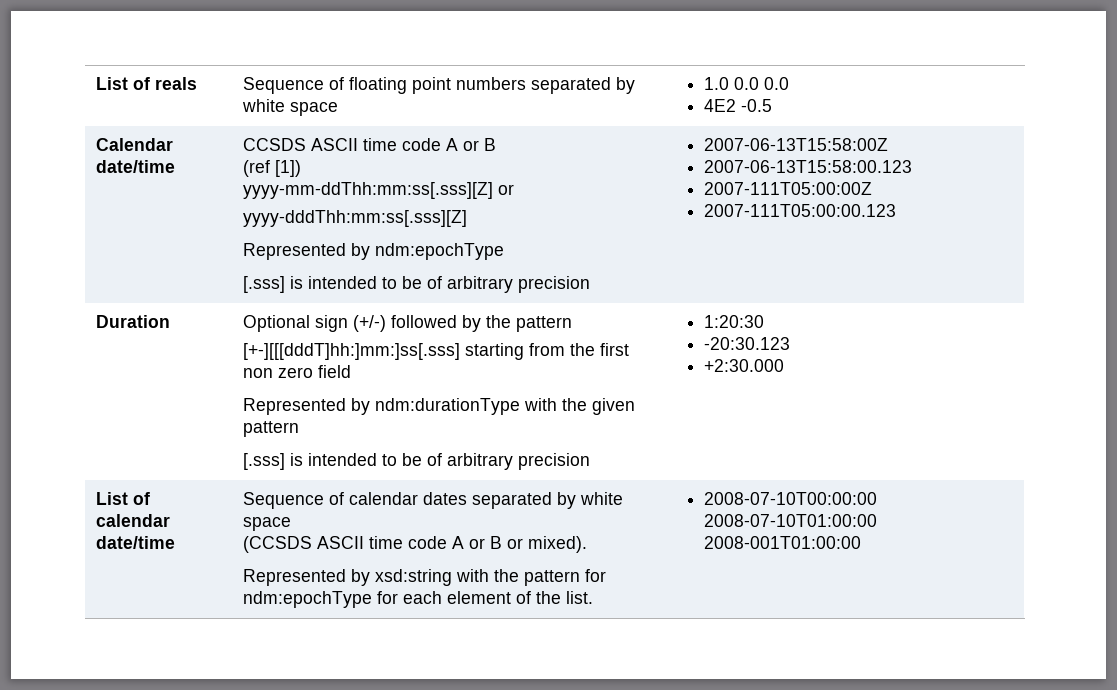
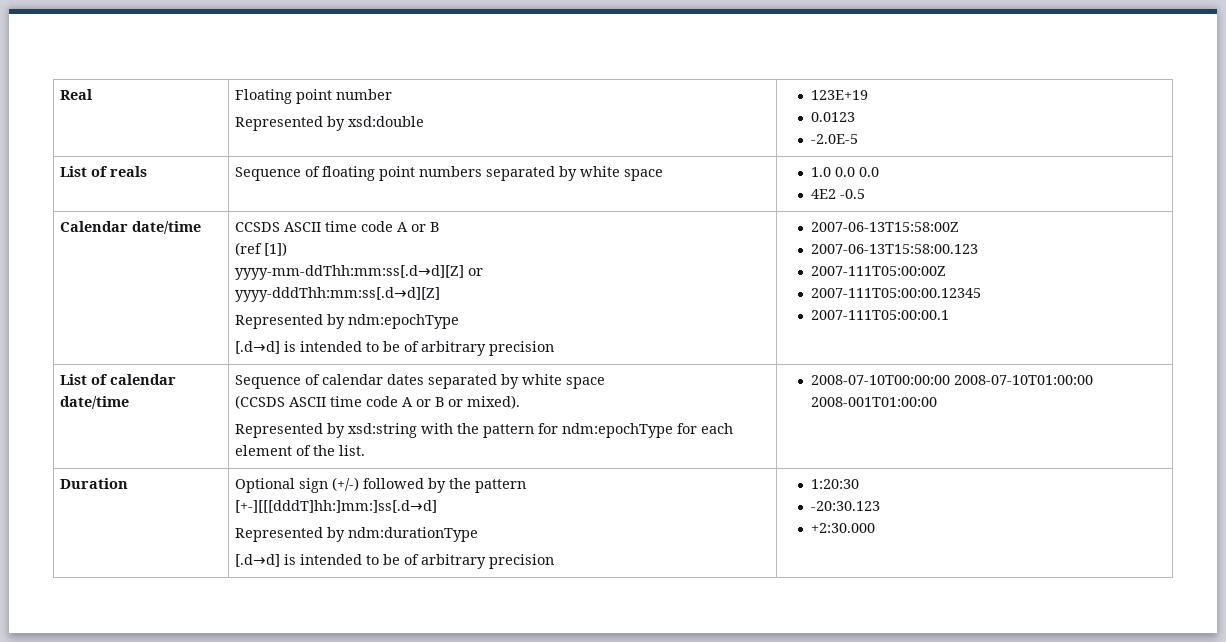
(96, 83) none -> [59,89,92,100] [234,89,392,104] [234,116,424,131] [811,90,869,100] [811,112,856,122] [811,134,859,144] Real | Floating point number // Represented by xsd:double | 123E+19 // 0.0123 // -2.0E-5 //
[243,182,494,199] yyyy-mm-ddThh:mm:ss[.sss][Z] -> [234,265,464,280] yyyy-mm-ddThh:mm:ss[.d→d][Z]
[243,210,468,227] yyyy-dddThh:mm:ss[.sss][Z] -> [234,287,440,302] yyyy-dddThh:mm:ss[.d→d][Z]
[243,276,286,293] [.sss] -> [234,341,280,354] [.d→d]
[704,204,897,217] [96,315,171,328] [243,315,573,332] [243,343,630,360] [243,365,352,378] [243,398,636,415] [243,421,300,437] [243,453,591,470] [704,315,765,328] [704,337,791,350] [704,359,785,372] 2007-111T05:00:00.123 // Duration | Optional sign (+/-) followed by the pattern // [+-][[[dddT]hh:]mm:]ss[.sss] starting from the first non zero field // Represented by ndm:durationType with the given pattern // [.sss] is intended to be of arbitrary precision | 1:20:30 // -20:30.123 // +2:30.000 -> [811,288,982,298] [811,310,950,320] 2007-111T05:00:00.12345 // 2007-111T05:00:00.1
(862, 542) none -> [59,478,128,489] [234,477,526,493] [234,500,437,513] [234,527,478,542] [234,554,554,569] [811,479,860,489] [811,501,881,511] [811,523,876,533] // Duration | Optional sign (+/-) followed by the pattern // [+-][[[dddT]hh:]mm:]ss[.d→d] // Represented by ndm:durationType // [.d→d] is intended to be of arbitrary precision | 1:20:30 // -20:30.123 // +2:30.000

